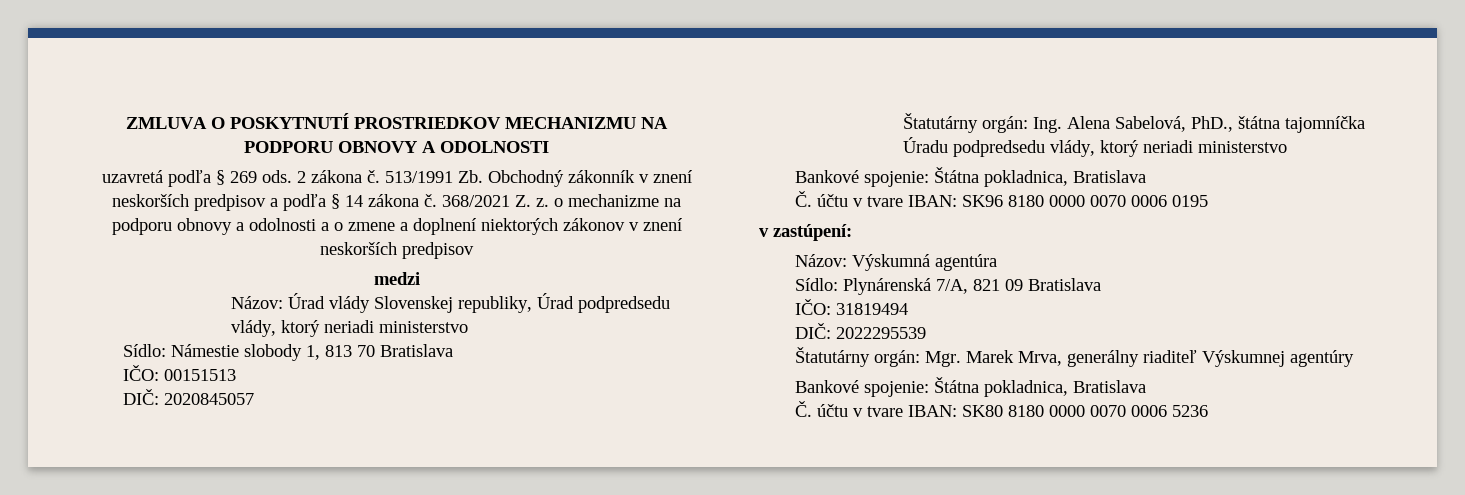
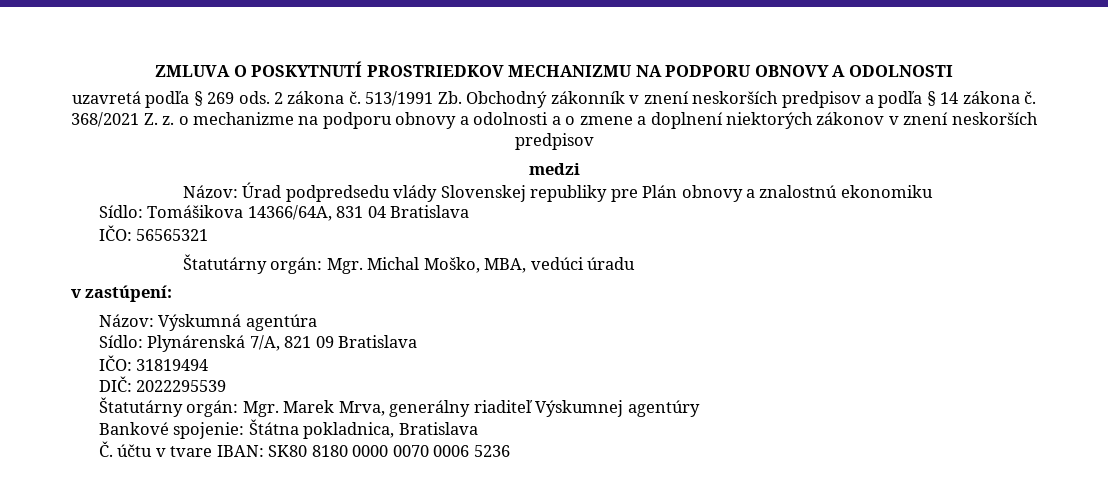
(326, 301) none -> [285,185,390,202] podpredsedu
[458,293,671,313] [231,320,469,337] [123,344,454,361] [123,365,237,381] [123,389,255,405] [903,113,1366,133] [903,137,1288,157] [795,167,1147,187] [795,191,1209,207] republiky, Úrad podpredsedu vlády, ktorý neriadi ministerstvo // Sídlo: Námestie slobody 1, 813 70 Bratislava // IČO: 00151513 // DIČ: 2020845057 // Štatutárny orgán: Ing. Alena Sabelová, PhD., štátna tajomníčka Úradu podpredsedu vlády, ktorý neriadi ministerstvo // Bankové spojenie: Štátna pokladnica, Bratislava // Č. účtu v tvare IBAN: SK96 8180 0000 0070 0006 0195 -> [530,185,933,202] [98,205,470,221] [98,225,209,241] [182,254,636,274] republiky pre Plán obnovy a znalostnú ekonomiku // Sídlo: Tomášikova 14366/64A, 831 04 Bratislava // IČO: 56565321 // Štatutárny orgán: Mgr. Michal Moško, MBA, vedúci úradu

